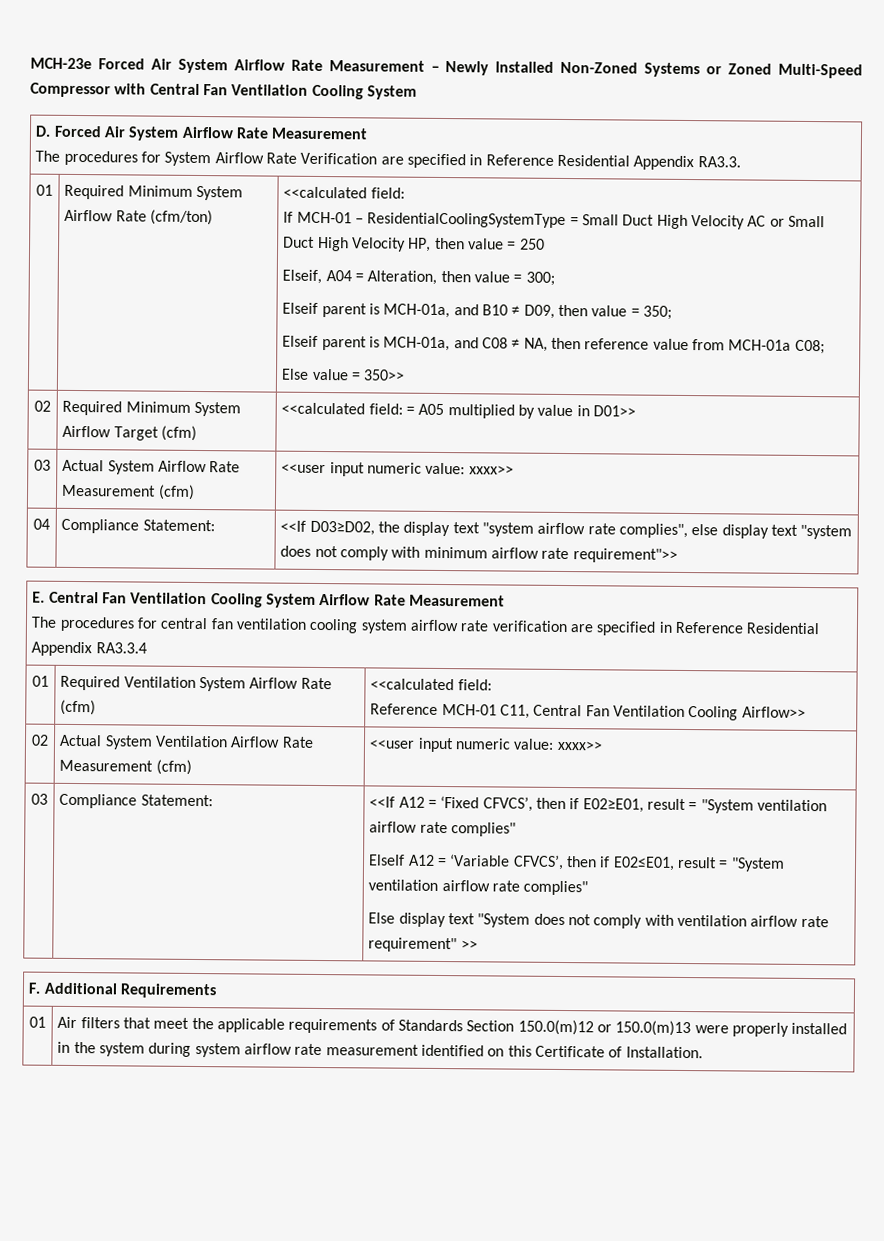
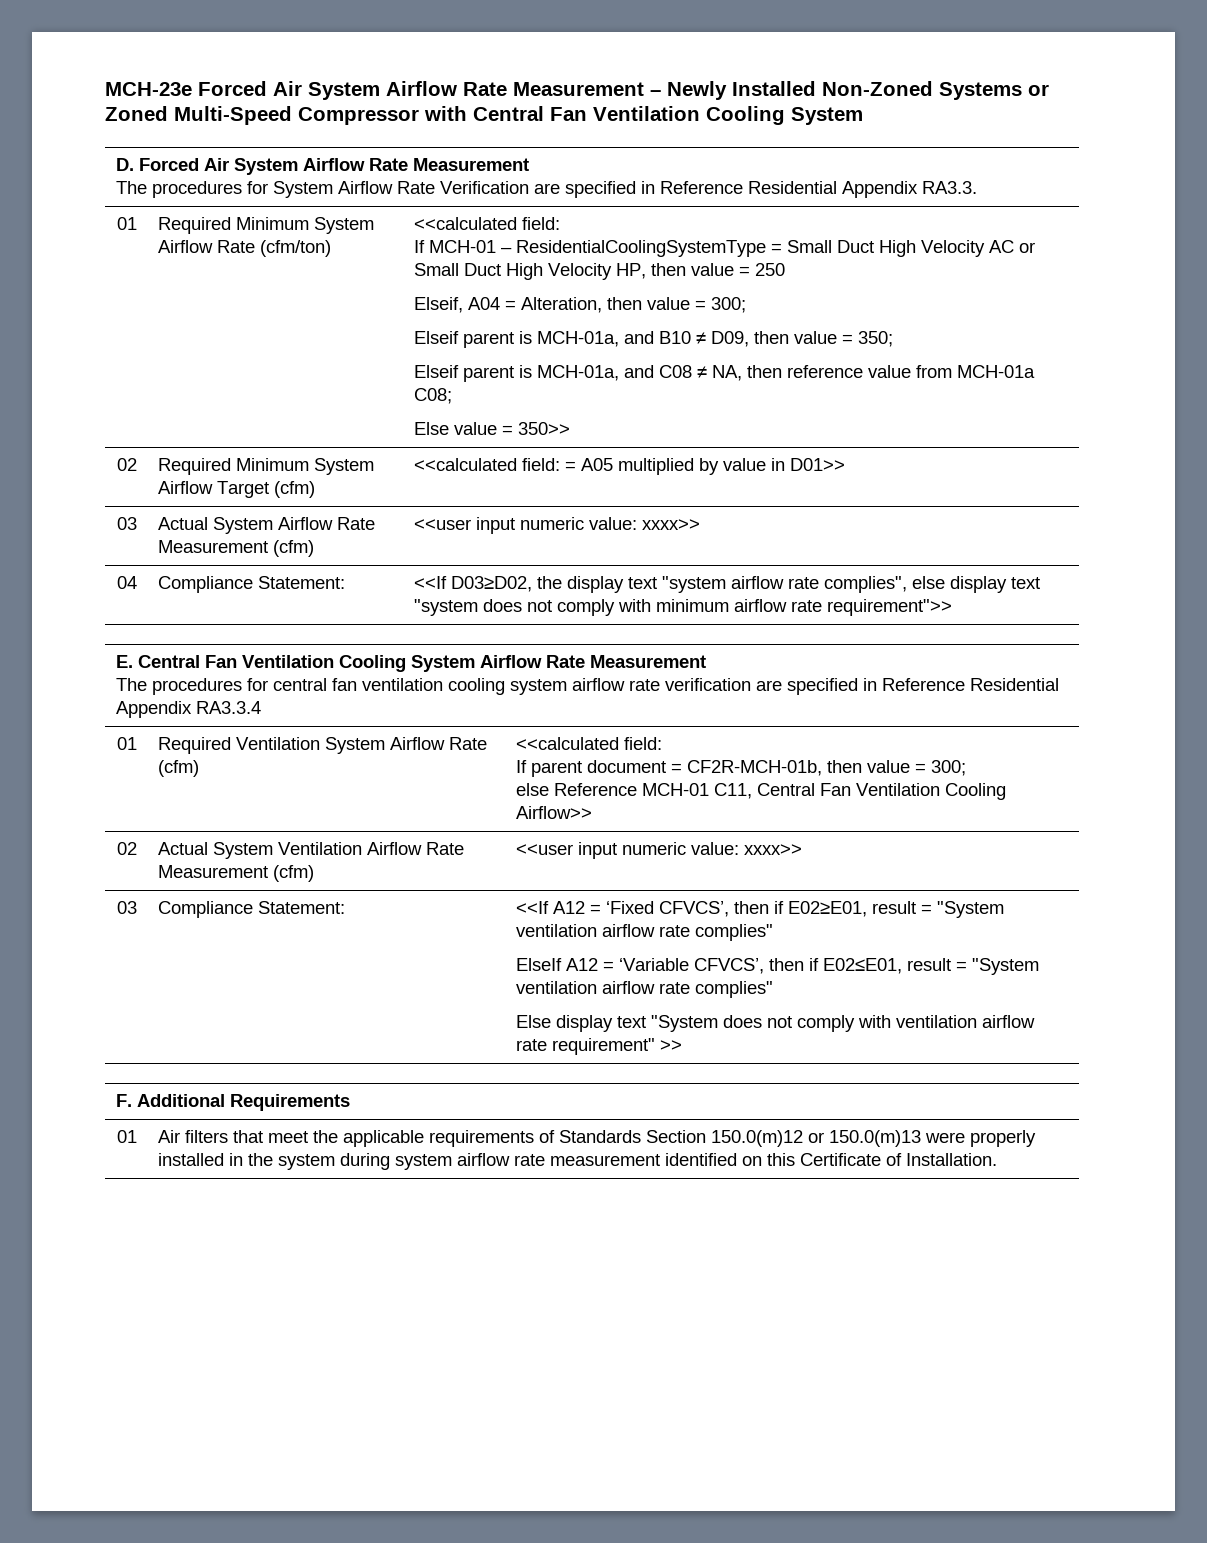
(492, 685) none -> [515,760,966,777] [515,783,549,796] If parent document = CF2R-MCH-01b, then value = 300; // else

